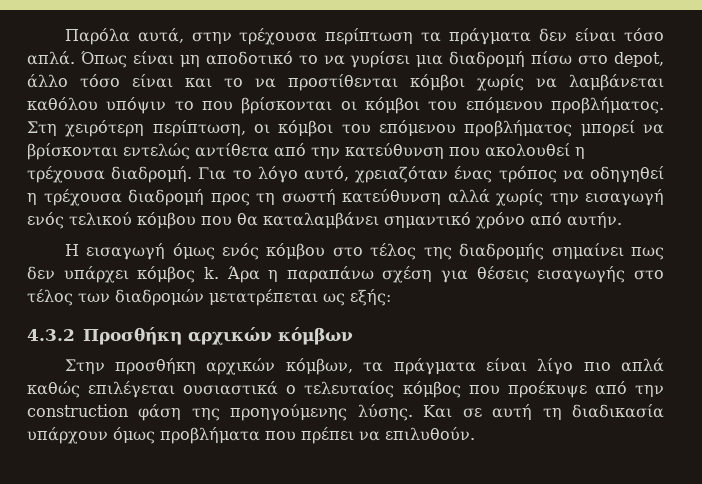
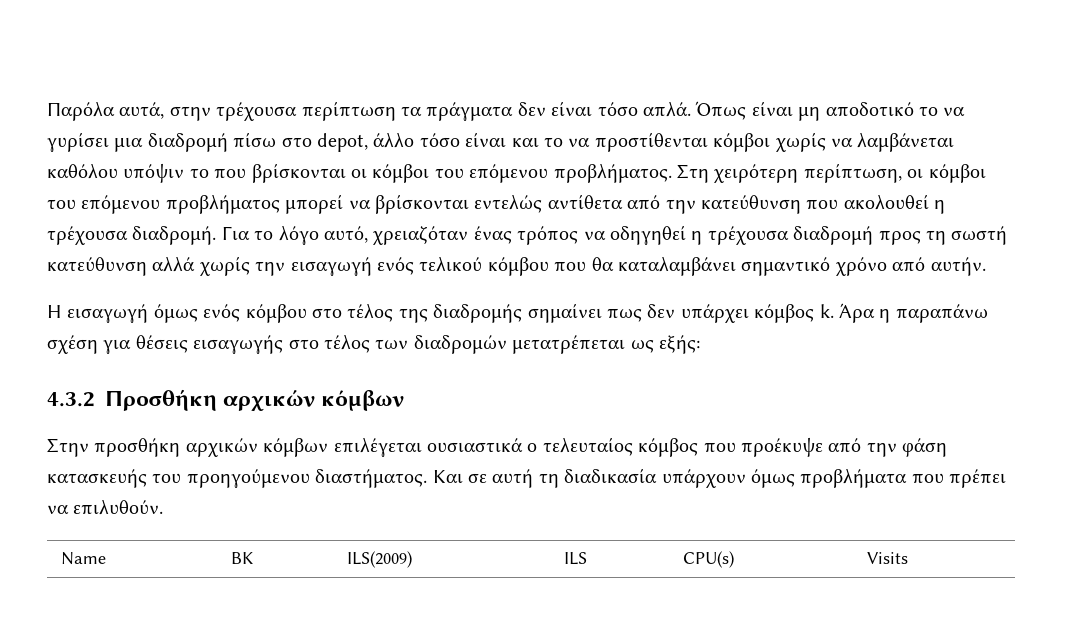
[285,358,664,375] [27,381,80,398] κόμβων, τα πράγματα είναι λίγο πιο απλά καθώς -> [263,438,329,457] κόμβων
[27,404,413,421] construction φάση της προηγούμενης λύσης. -> [902,438,948,457] [47,469,428,488] φάση κατασκευής του προηγούμενου διαστήματος.
(475, 434) none -> [60,552,106,565] [230,552,253,564] [346,551,412,568] [563,552,587,565] [682,551,734,568] [866,552,908,564] // Name | BK | ILS(2009) | ILS | CPU(s) | Visits

